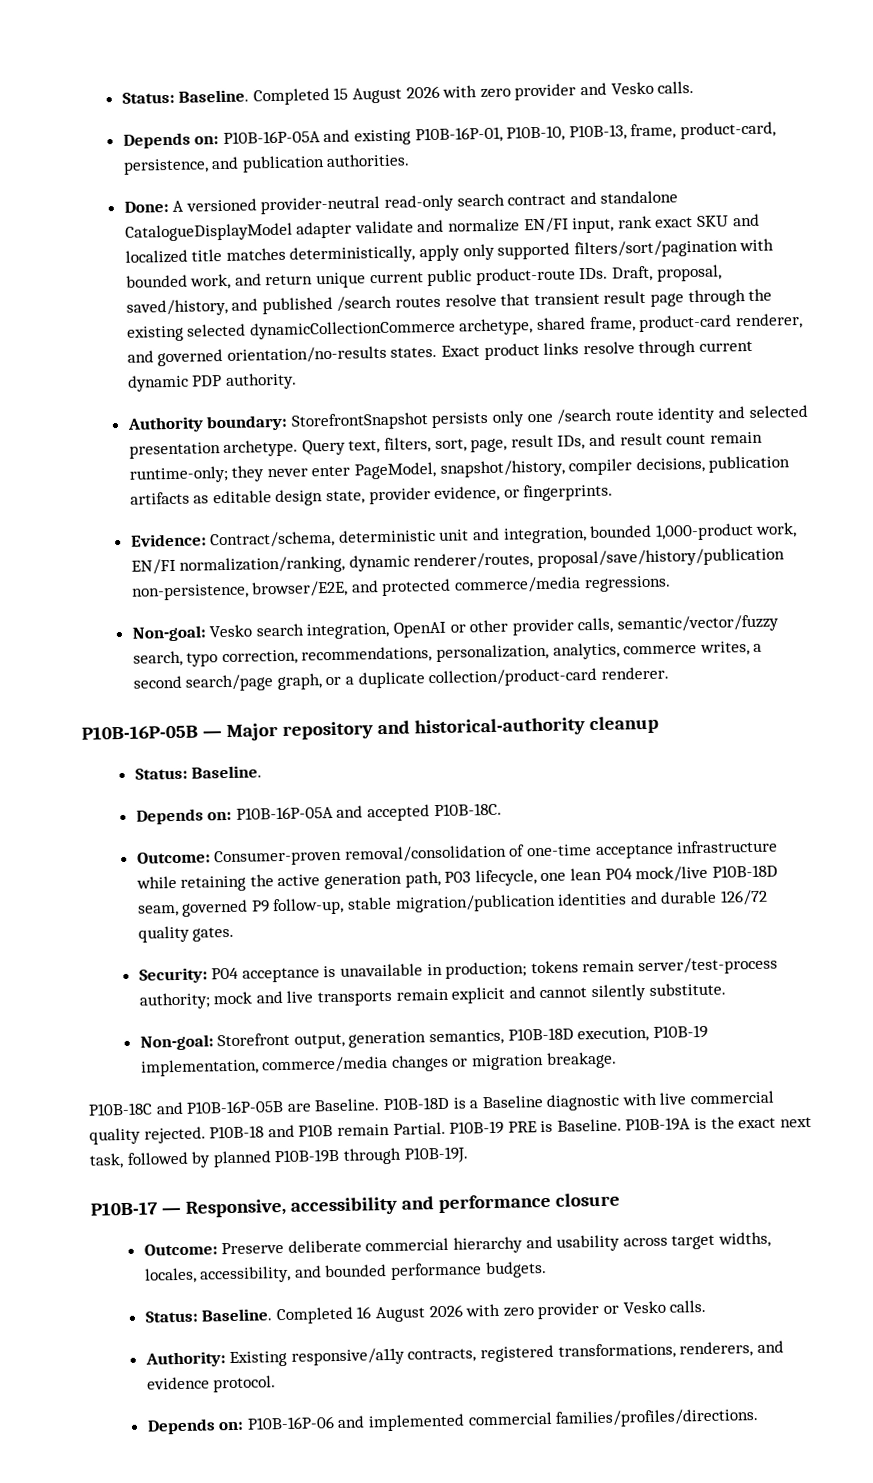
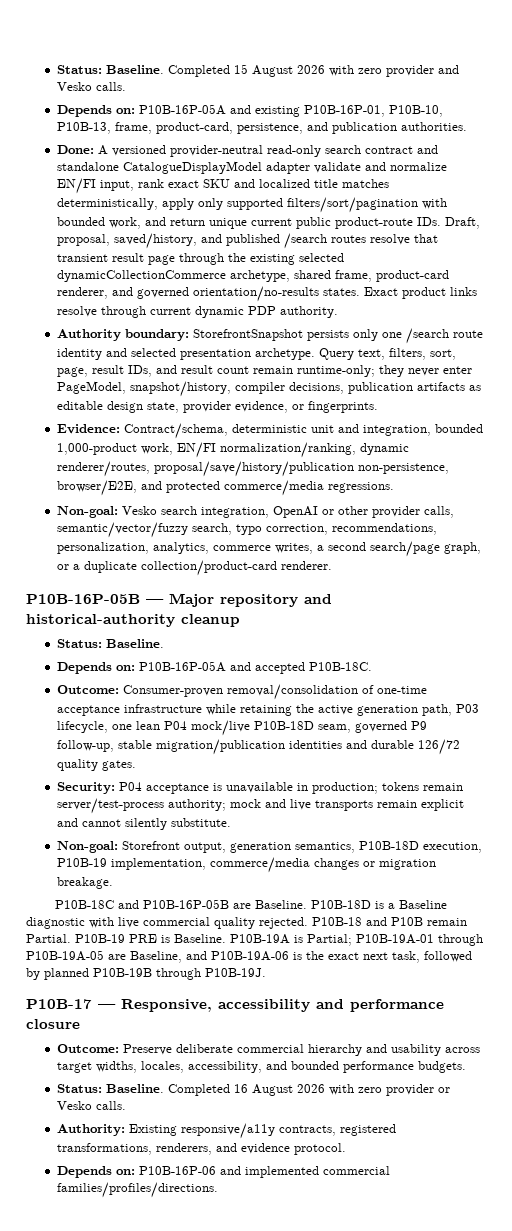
(708, 1123) none -> [307,934,483,946] [26,950,302,963] Partial; P10B-19A-01 through P10B-19A-05 are Baseline, and P10B-19A-06 is

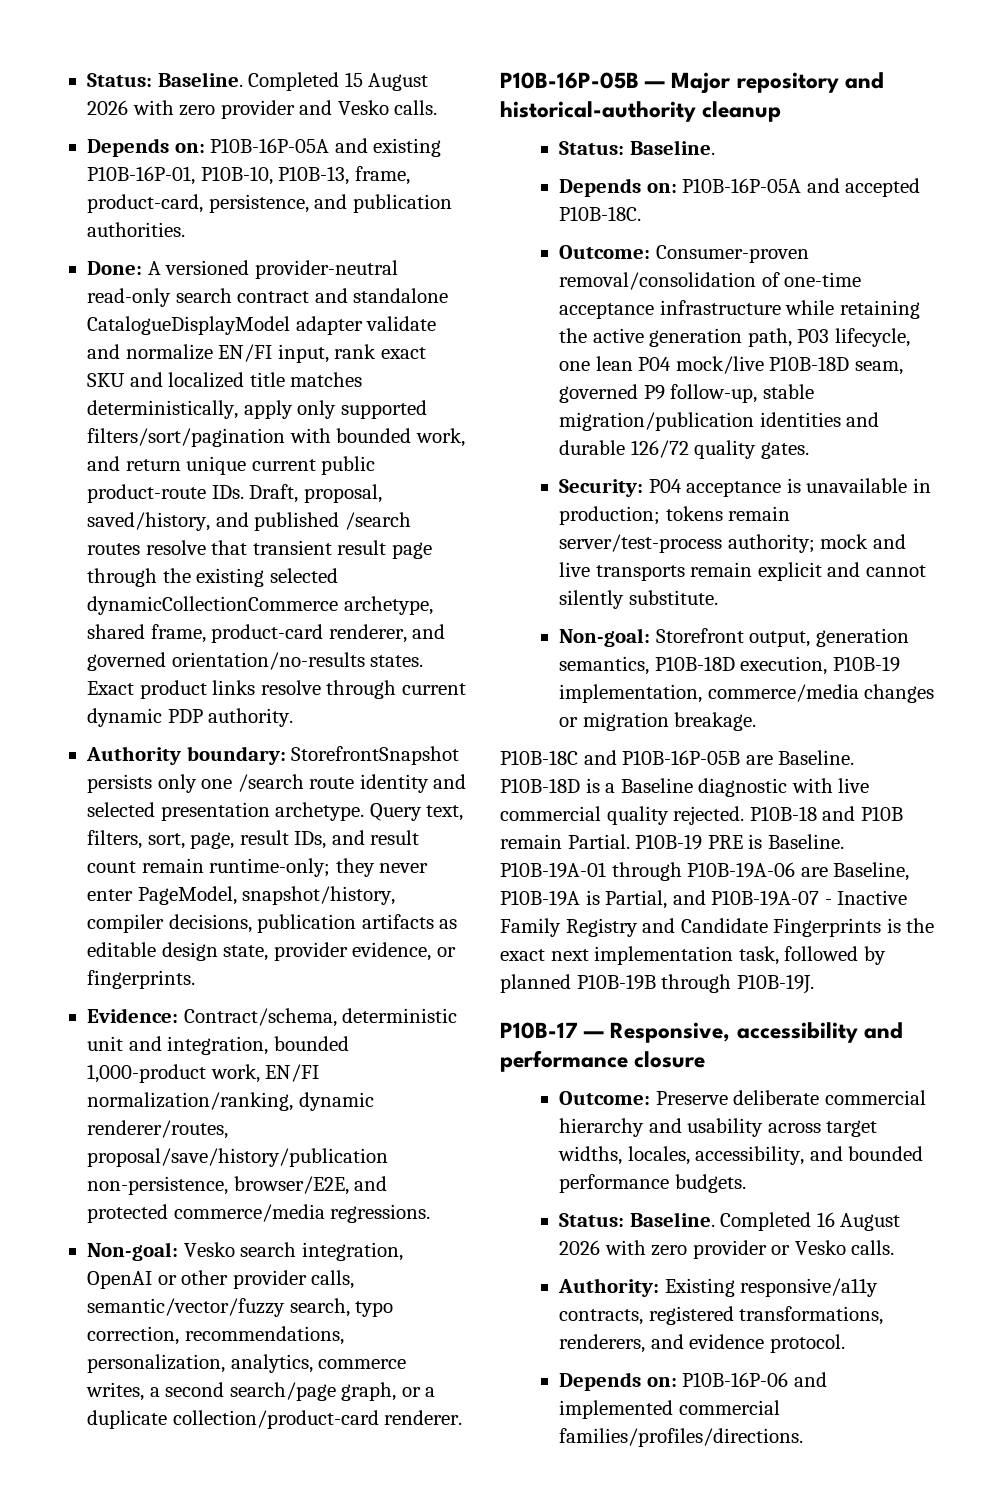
[230,934,483,946] [26,950,289,963] P10B-19A is Partial; P10B-19A-01 through P10B-19A-05 are Baseline, and P10B-19A-06 -> [500,862,910,881] [500,890,908,909] [500,918,882,937] P10B-19A-01 through P10B-19A-06 are Baseline, P10B-19A is Partial, and P10B-19A-07 - Inactive Family Registry and Candidate Fingerprints
(388, 956) none -> [594,946,734,965] implementation

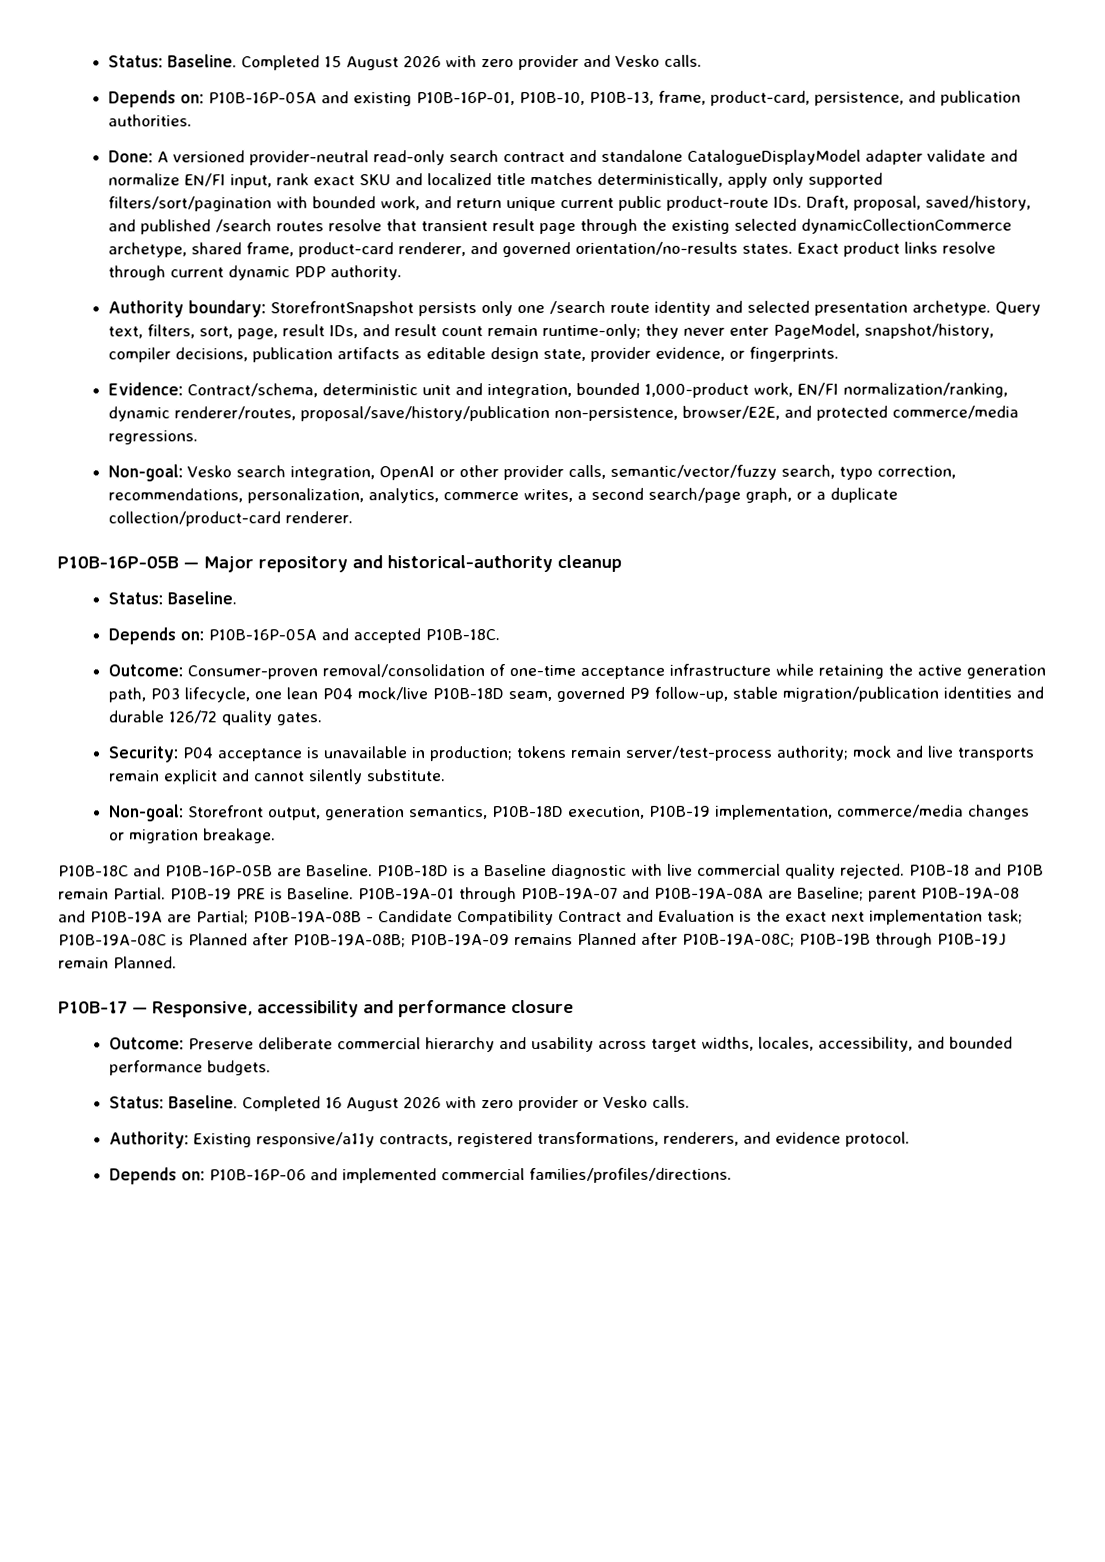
[687,862,910,881] [500,890,908,909] [500,918,882,937] P10B-19A-06 are Baseline, P10B-19A is Partial, and P10B-19A-07 - Inactive Family Registry and Candidate Fingerprints -> [521,886,1020,902] [58,909,735,926] P10B-19A-07 and P10B-19A-08A are Baseline; parent P10B-19A-08 and P10B-19A are Partial; P10B-19A-08B - Candidate Compatibility Contract and Evaluation
[738,946,886,965] [500,974,814,994] task, followed by planned P10B-19B through P10B-19J. -> [987,909,1023,924] [58,932,1007,948] [58,956,177,969] task; P10B-19A-08C is Planned after P10B-19A-08B; P10B-19A-09 remains Planned after P10B-19A-08C; P10B-19B through P10B-19J remain Planned.

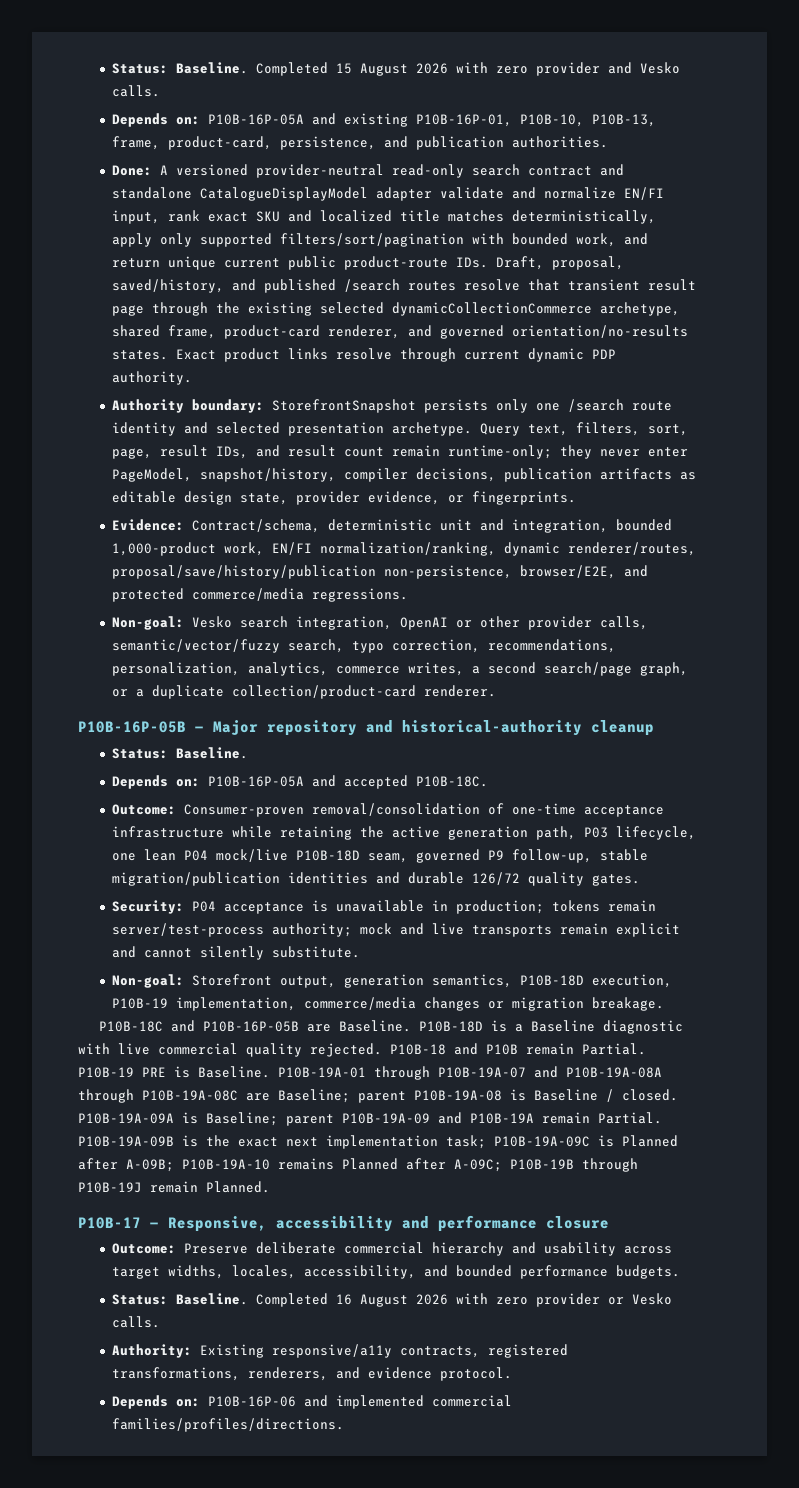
(764, 893) none -> [78,1089,238,1103] through P10B-19A-08C
[58,909,735,926] and P10B-19A are Partial; P10B-19A-08B - Candidate Compatibility Contract and Evaluation -> [510,1089,678,1102] [78,1112,662,1126] [78,1136,174,1147] is Baseline / closed. P10B-19A-09A is Baseline; parent P10B-19A-09 and P10B-19A remain Partial. P10B-19A-09B
[58,934,167,946] P10B-19A-08C -> [494,1136,590,1147] P10B-19A-09C
[293,934,510,948] P10B-19A-08B; P10B-19A-09 -> [126,1159,270,1172] A-09B; P10B-19A-10
[682,933,795,947] P10B-19A-08C; -> [454,1159,502,1172] A-09C;

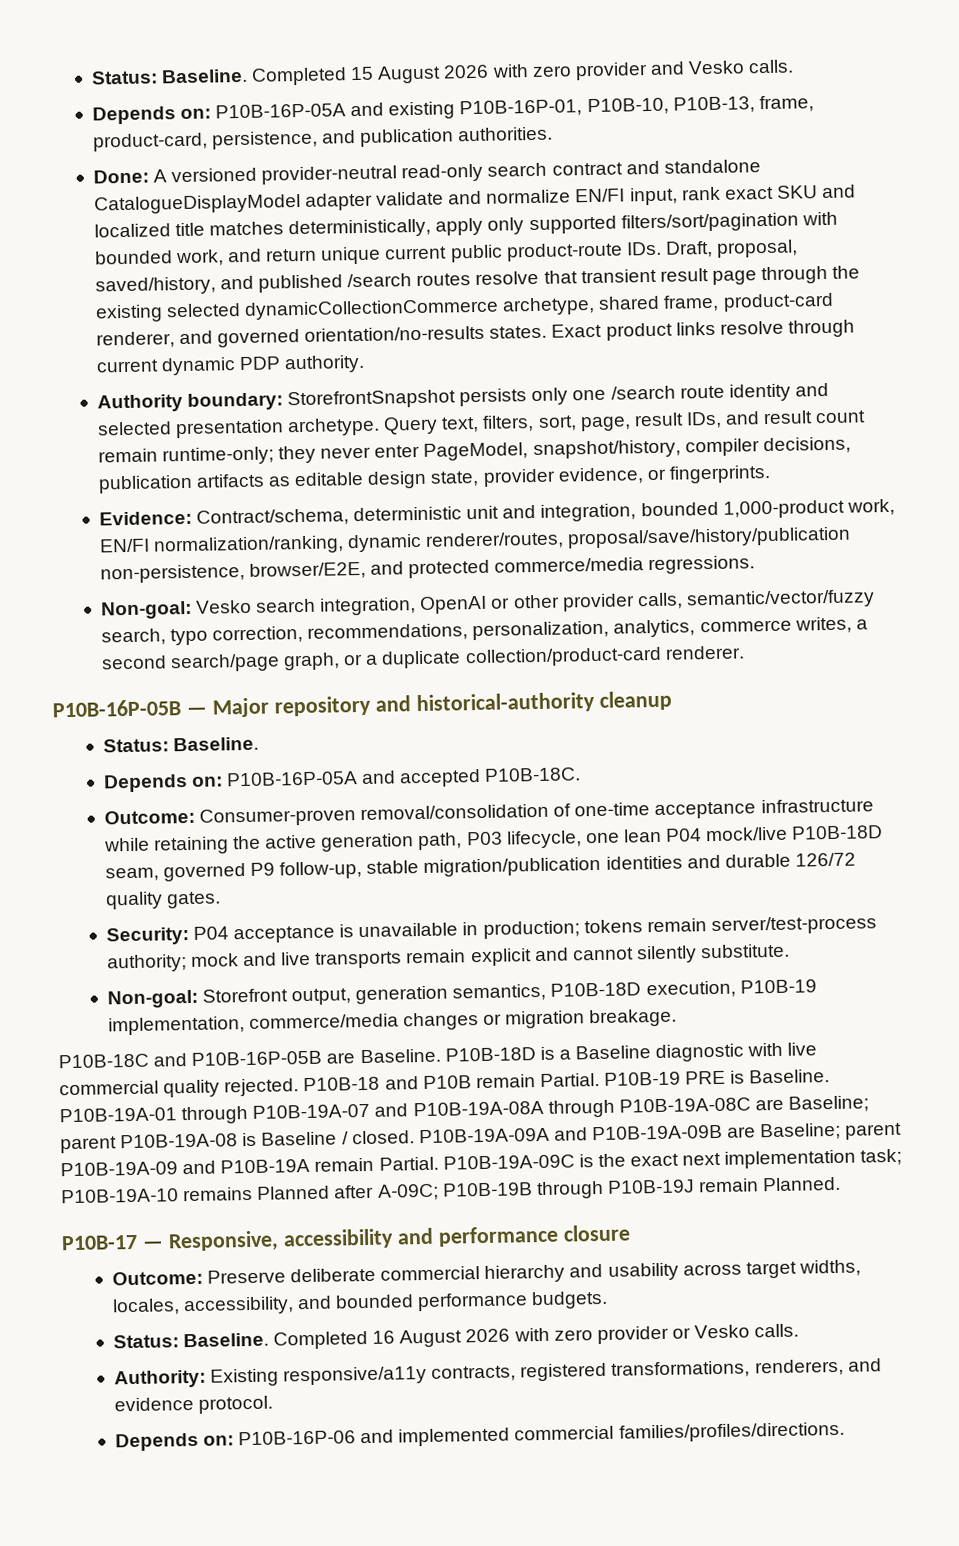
[182,1112,198,1124] is -> [553,1124,757,1141] and P10B-19A-09B are
[78,1136,174,1147] P10B-19A-09B -> [442,1154,575,1170] P10B-19A-09C
[494,1135,678,1147] [78,1158,174,1172] P10B-19A-09C is Planned after A-09B; -> (903, 1157) none

